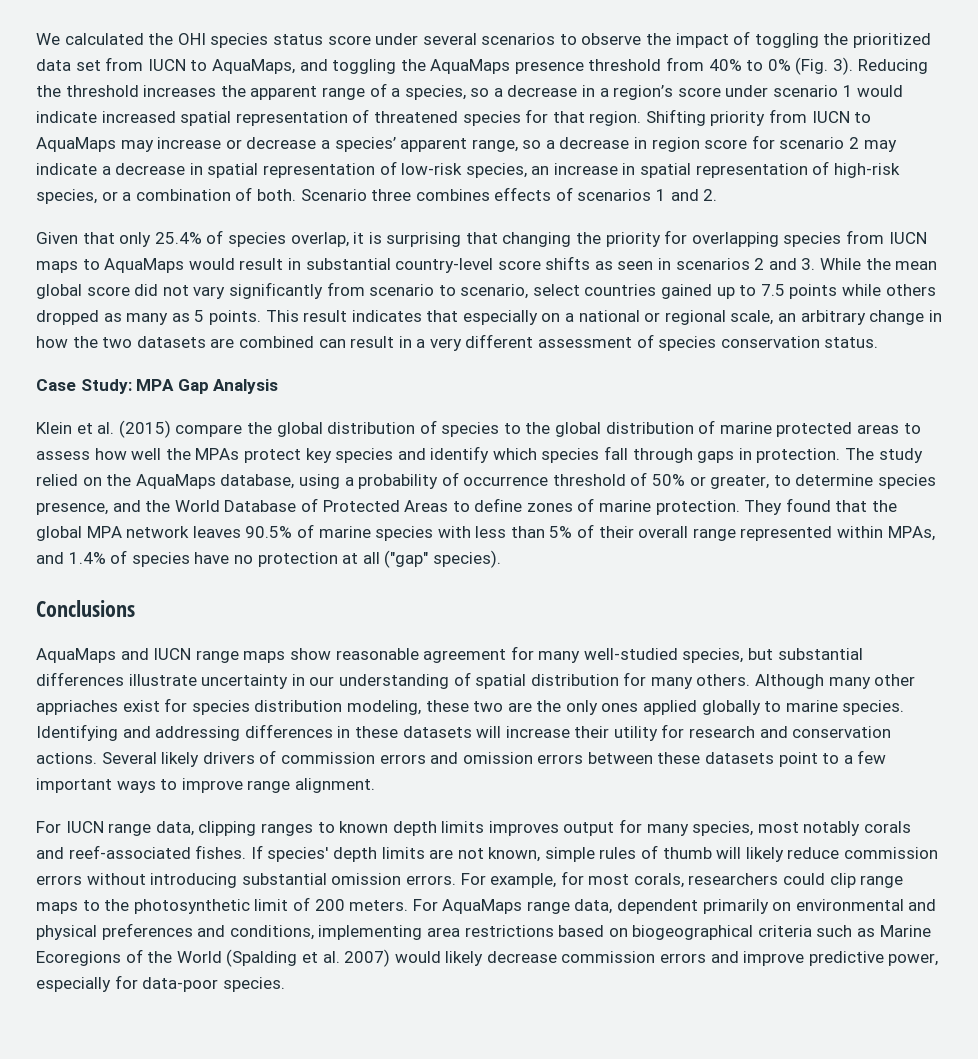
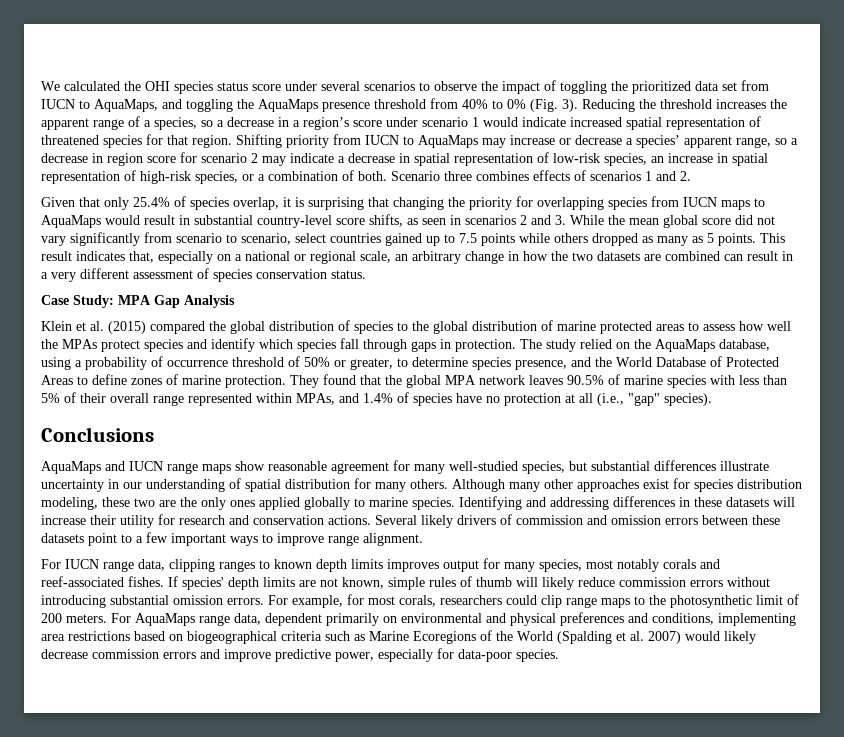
[545,256,591,270] shifts -> [369,214,403,227] shifts,
[426,310,459,322] that -> [129,251,154,263] that,
[175,424,243,437] compare -> [150,321,205,334] compared
[305,448,332,463] key -> (140, 346) none
[384,550,429,568] ("gap" -> [597,393,660,406] (i.e., "gap"
[36,700,118,715] appriaches -> [577,479,639,492] approaches
[379,754,426,764] errors -> (583, 520) none

